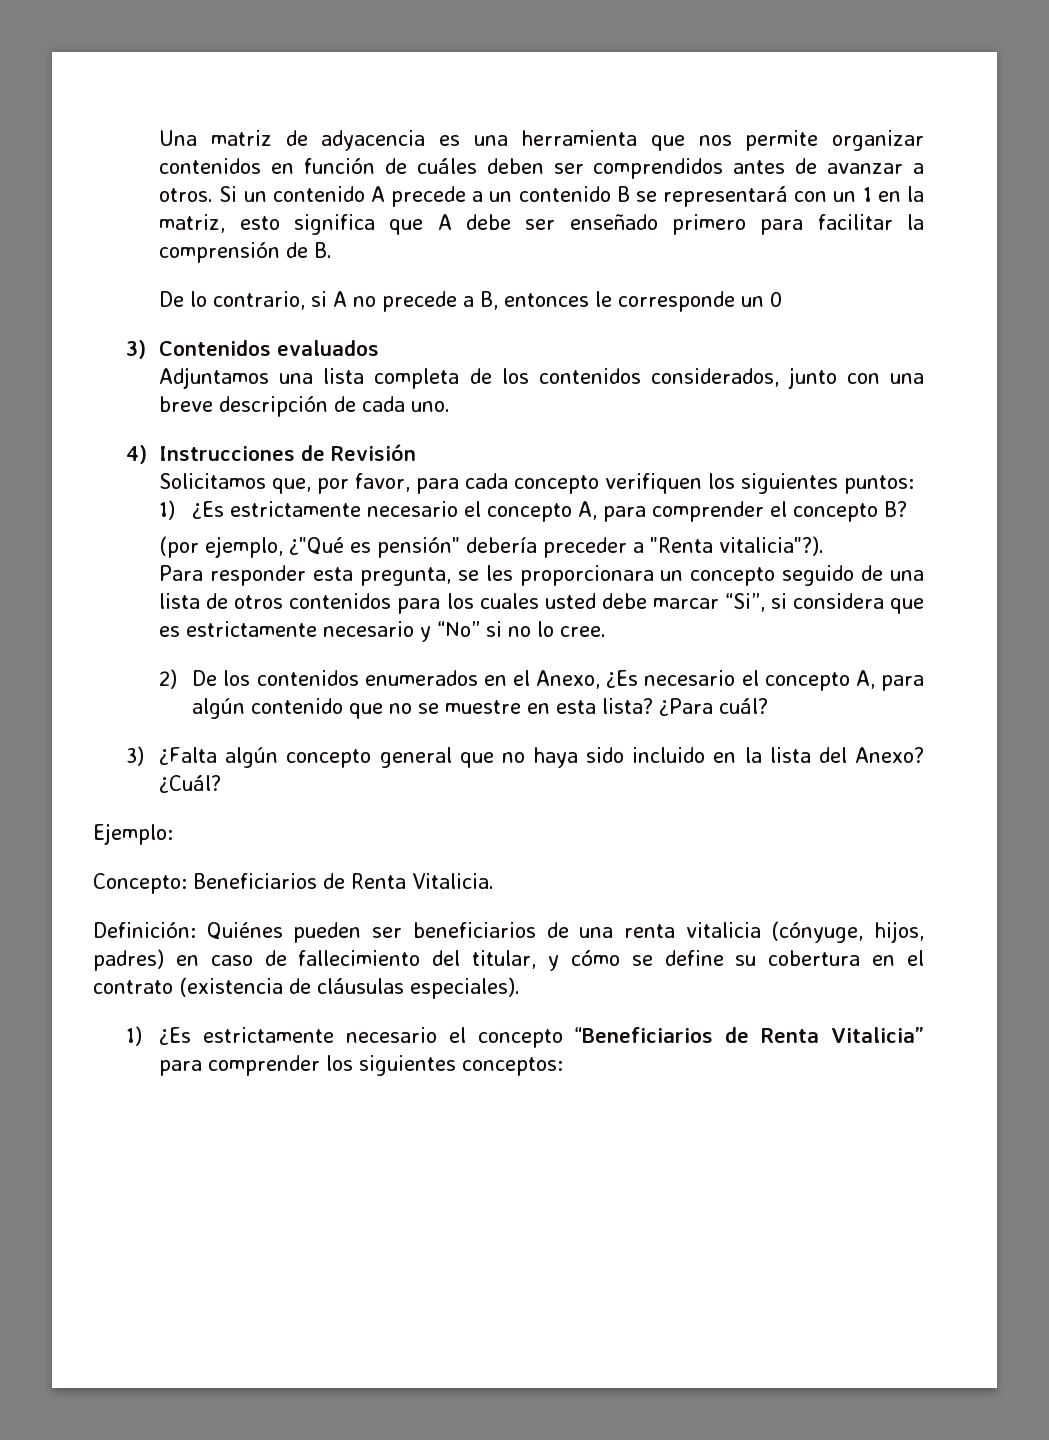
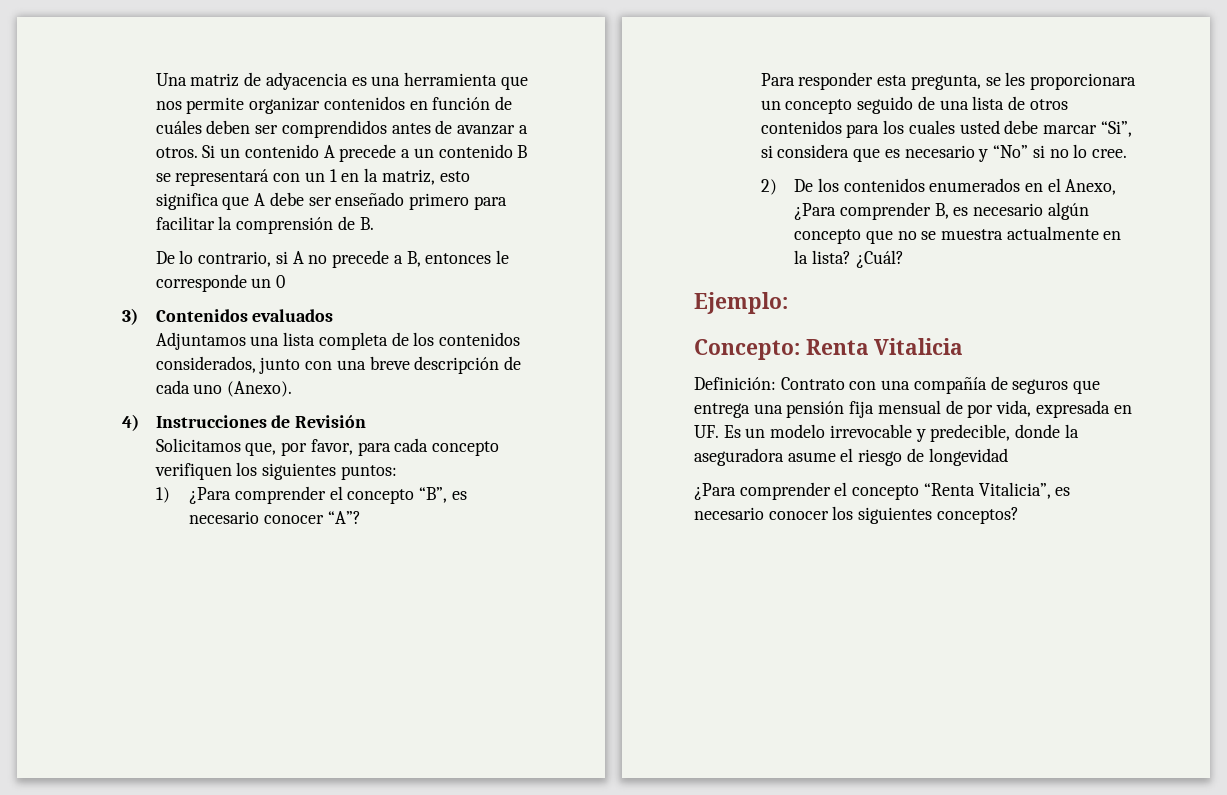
[411,401,451,412] uno. -> [193,381,293,397] uno (Anexo).
[192,501,908,522] [159,536,825,558] ¿Es estrictamente necesario el concepto A, para comprender el concepto B? // (por ejemplo, ¿"Qué es pensión" debería preceder a "Renta vitalicia"?). -> [189,486,467,504] [189,511,361,524] ¿Para comprender el concepto “B”, es necesario conocer “A”?
[186,621,318,637] estrictamente -> (900, 153) none
[606,670,924,691] [192,698,769,719] [126,746,925,768] [159,775,222,793] [93,823,173,845] [93,873,494,894] [93,921,925,943] [93,949,925,971] [93,977,520,999] [126,1026,924,1048] [159,1055,564,1076] ¿Es necesario el concepto A, para algún contenido que no se muestre en esta lista? ¿Para cuál? // 3) ¿Falta algún concepto general que no haya sido incluido en la lista del Anexo? ¿Cuál? // Ejemplo: // Concepto: Beneficiarios de Renta Vitalicia. // Definición: Quiénes pueden ser beneficiarios de una renta vitalicia (cónyuge, hijos, padres) en caso de fallecimiento del titular, y cómo se define su cobertura en el contrato (existencia de cláusulas especiales). // 1) ¿Es estrictamente necesario el concepto “Beneficiarios de Renta Vitalicia” para comprender los siguientes conceptos: -> [794,202,1089,220] [794,226,1122,244] [794,250,904,268] [694,292,788,314] [694,338,964,360] [694,376,1101,394] [694,400,1132,418] [694,424,1079,442] [694,448,1008,466] [694,482,1071,500] [694,506,1019,524] ¿Para comprender B, es necesario algún concepto que no se muestra actualmente en la lista? ¿Cuál? // Ejemplo: // Concepto: Renta Vitalicia // Definición: Contrato con una compañía de seguros que entrega una pensión fija mensual de por vida, expresada en UF. Es un modelo irrevocable y predecible, donde la aseguradora asume el riesgo de longevidad // ¿Para comprender el concepto “Renta Vitalicia”, es necesario conocer los siguientes conceptos?

